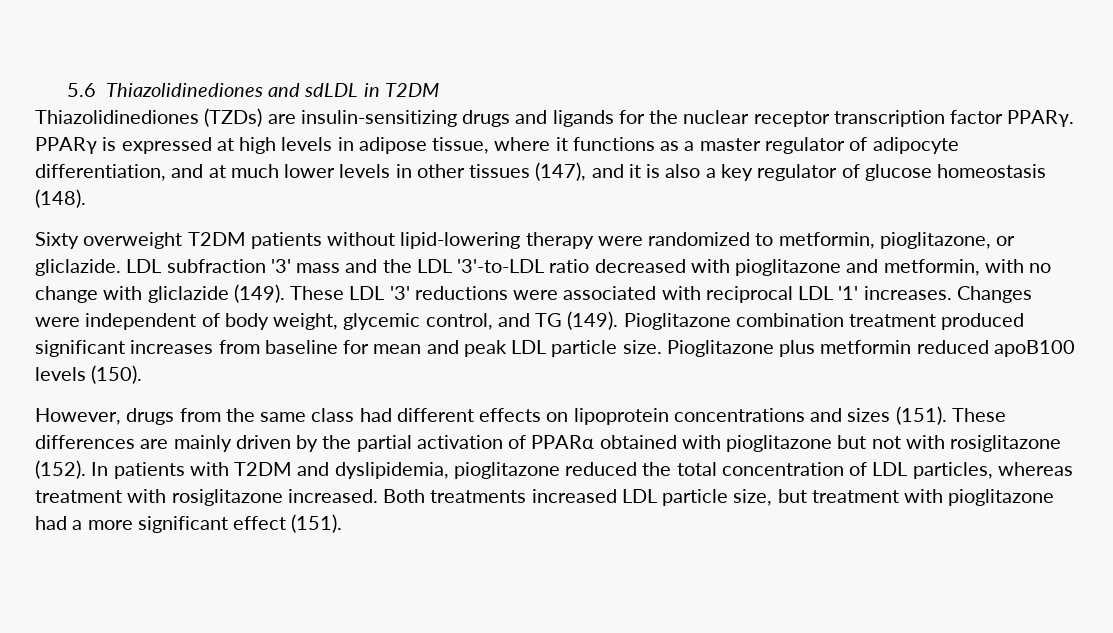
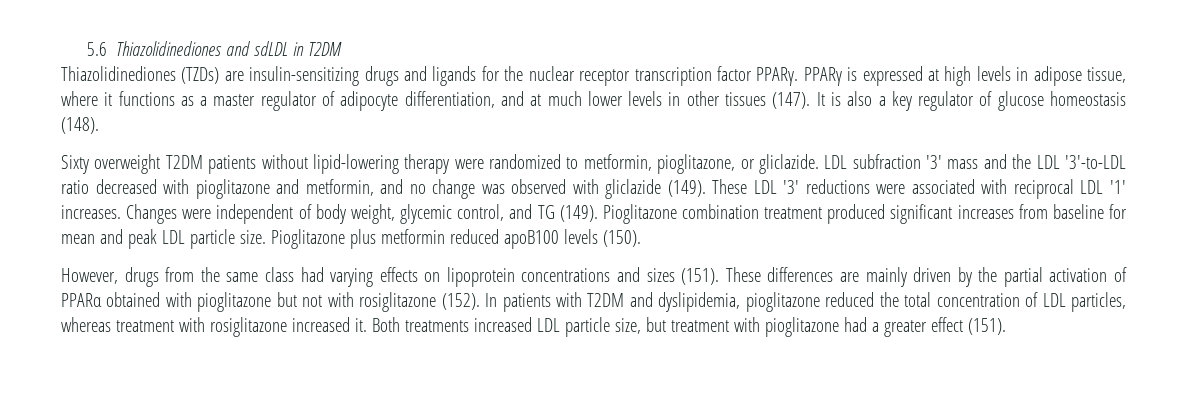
[535,162,641,181] (147), and it -> [772,92,825,109] (147). It
[984,259,1024,273] with -> [380,179,404,194] and
(98, 294) none -> [481,179,567,194] was observed
[396,408,474,422] different -> [330,268,374,287] varying
[287,489,378,503] increased. -> [291,317,367,332] increased it.
[87,516,228,533] more significant -> [883,320,927,337] greater

